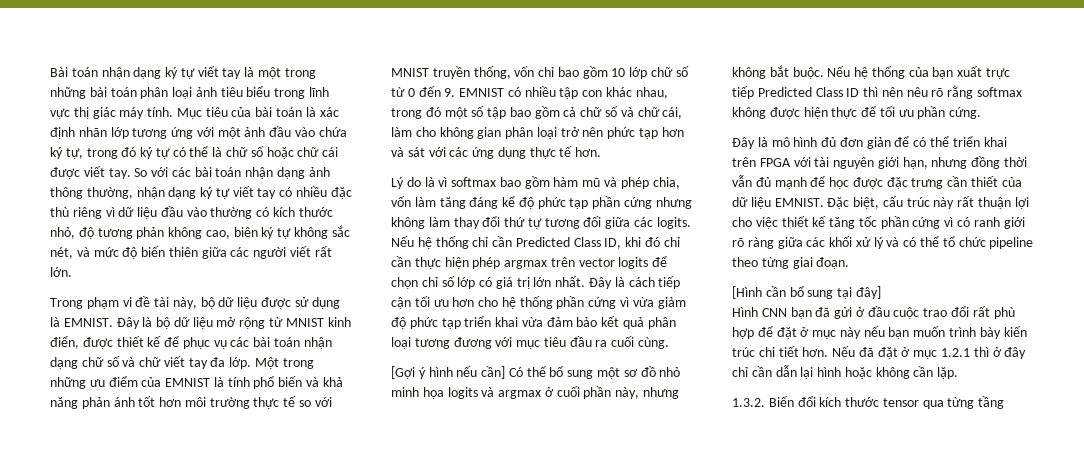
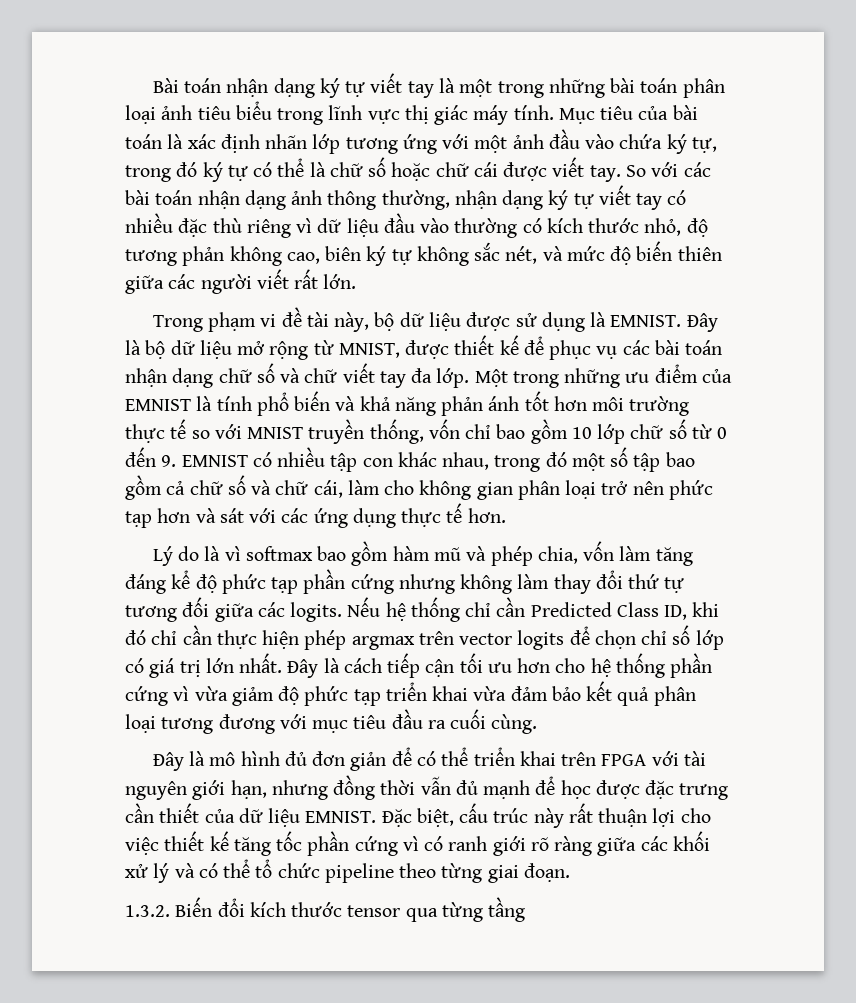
[285,317,351,327] [50,336,79,349] MNIST kinh điển, -> [338,343,400,358] MNIST,
[391,366,681,379] [391,386,680,399] [732,65,1011,79] [732,85,1023,99] [732,106,982,119] // [Gợi ý hình nếu cần] Có thể bổ sung một sơ đồ nhỏ minh họa logits và argmax ở cuối phần này, nhưng không bắt buộc. Nếu hệ thống của bạn xuất trực tiếp Predicted Class ID thì nên nêu rõ rằng softmax không được hiện thực để tối ưu phần cứng. -> (538, 724) none
[732,286,881,299] [732,306,1015,319] [732,326,1027,339] [732,346,1027,359] [732,365,959,379] // [Hình cần bổ sung tại đây] // Hình CNN bạn đã gửi ở đầu cuộc trao đổi rất phù hợp để đặt ở mục này nếu bạn muốn trình bày kiến trúc chi tiết hơn. Nếu đã đặt ở mục 1.2.1 thì ở đây chỉ cần dẫn lại hình hoặc không cần lặp. -> (570, 872) none

